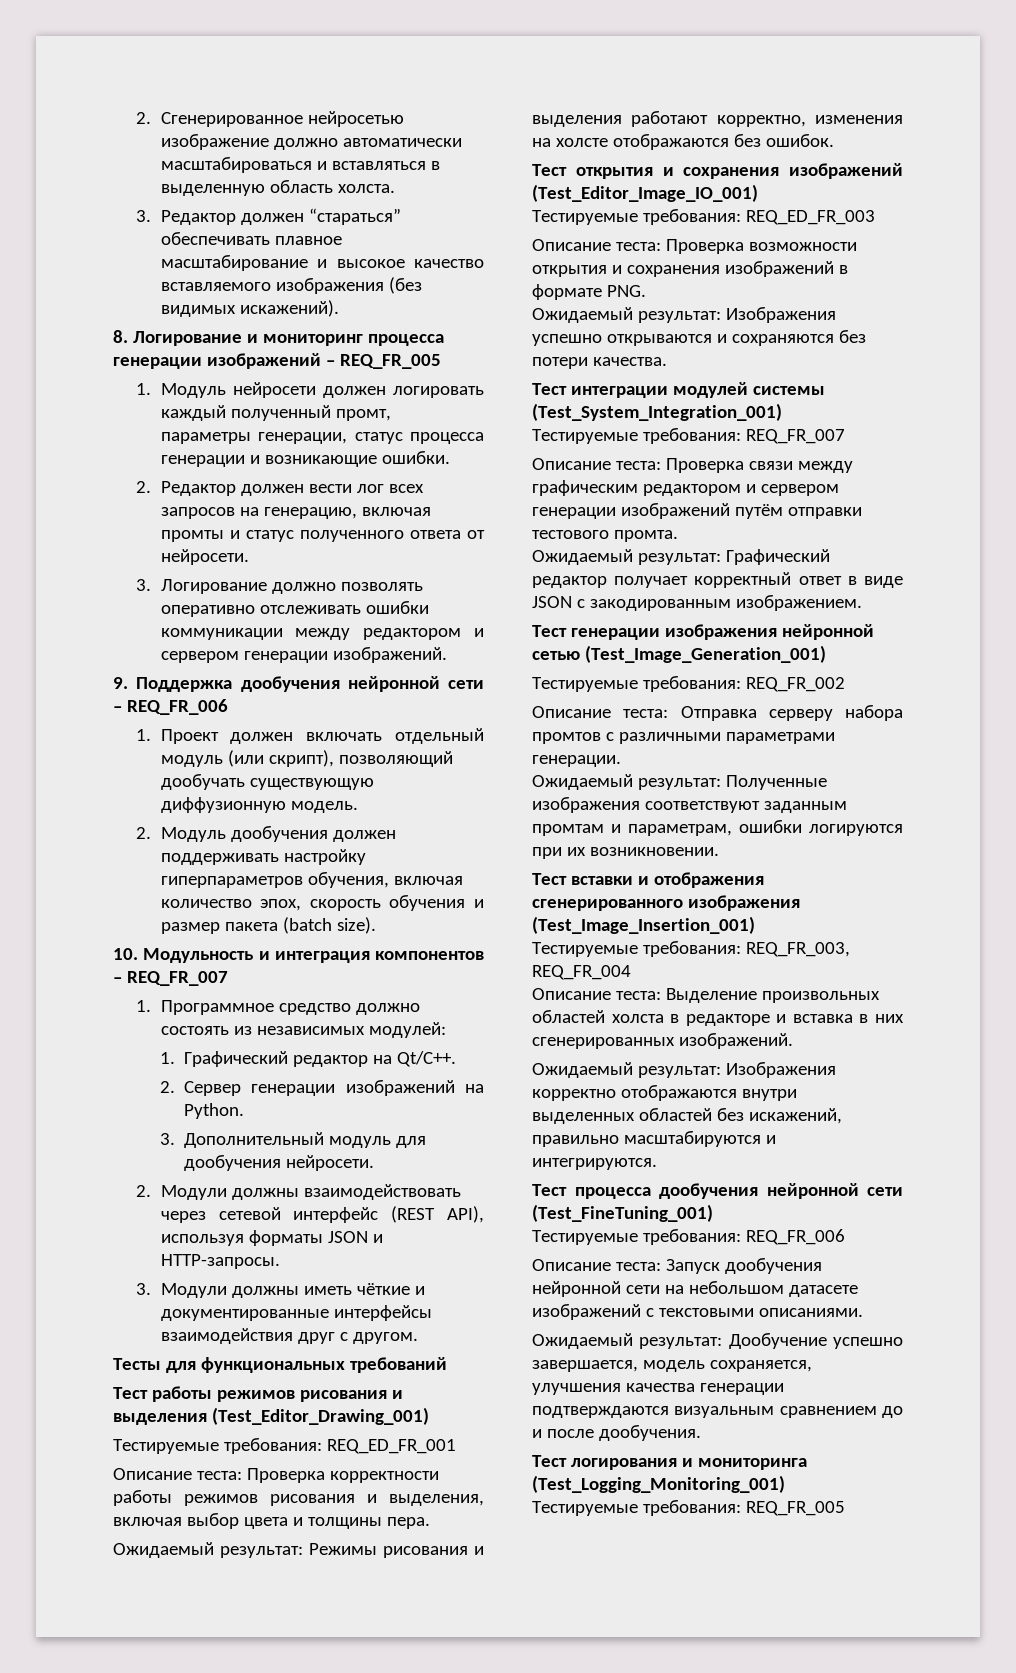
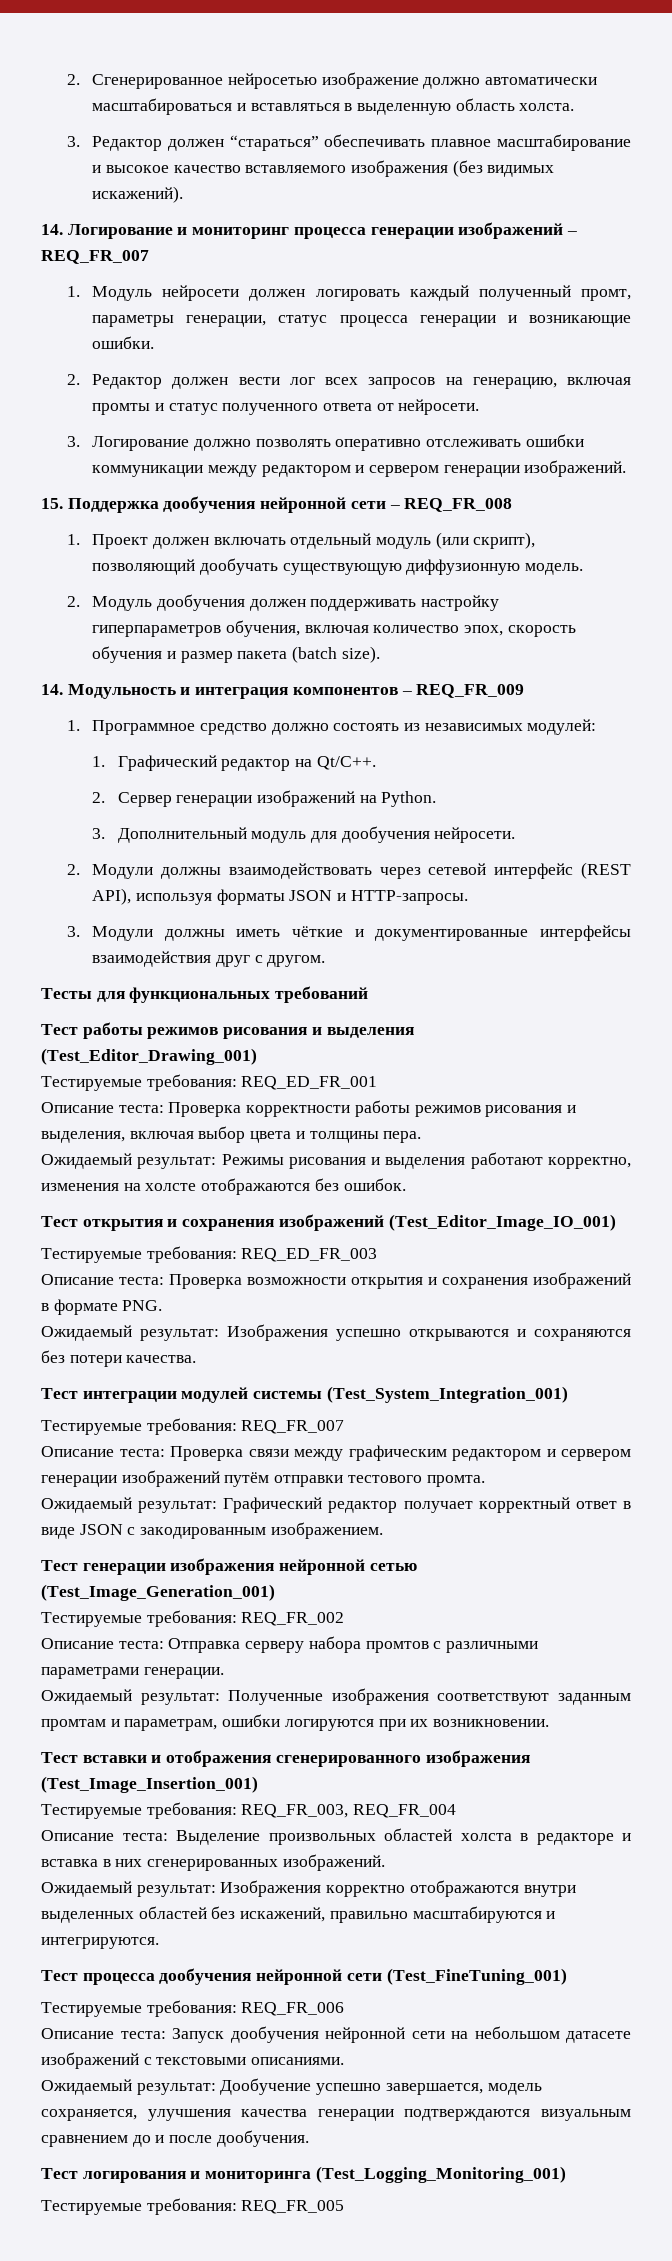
[113,330,128,343] 8. -> [41,224,63,235] 14.
[339,354,441,369] REQ_FR_005 -> [41,250,149,264] REQ_FR_007
[113,677,128,689] 9. -> [41,498,63,509] 15.
[126,699,228,715] REQ_FR_006 -> [404,498,513,512] REQ_FR_008
[113,948,138,960] 10. -> [41,684,63,695] 14.
[126,971,228,986] REQ_FR_007 -> [416,684,525,698] REQ_FR_009

